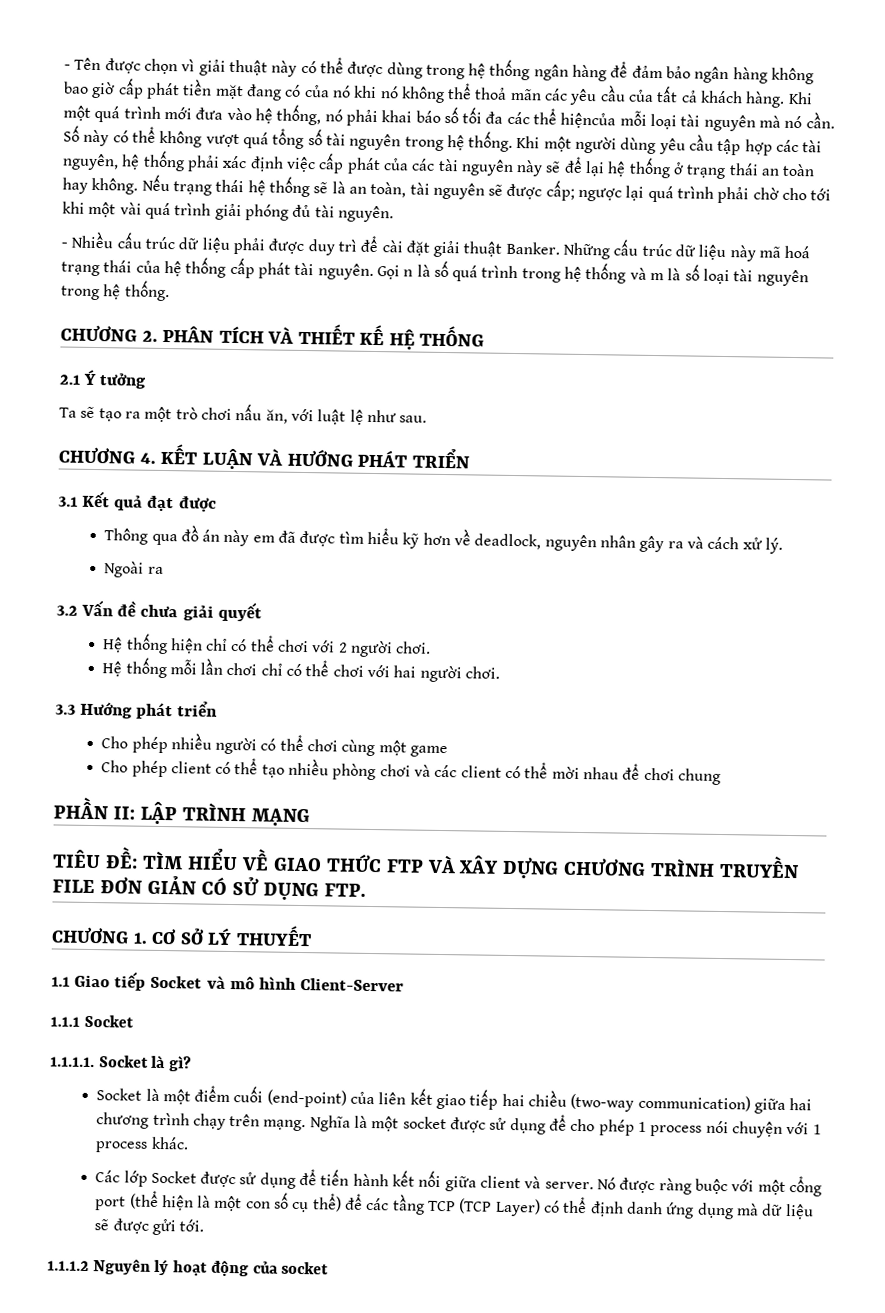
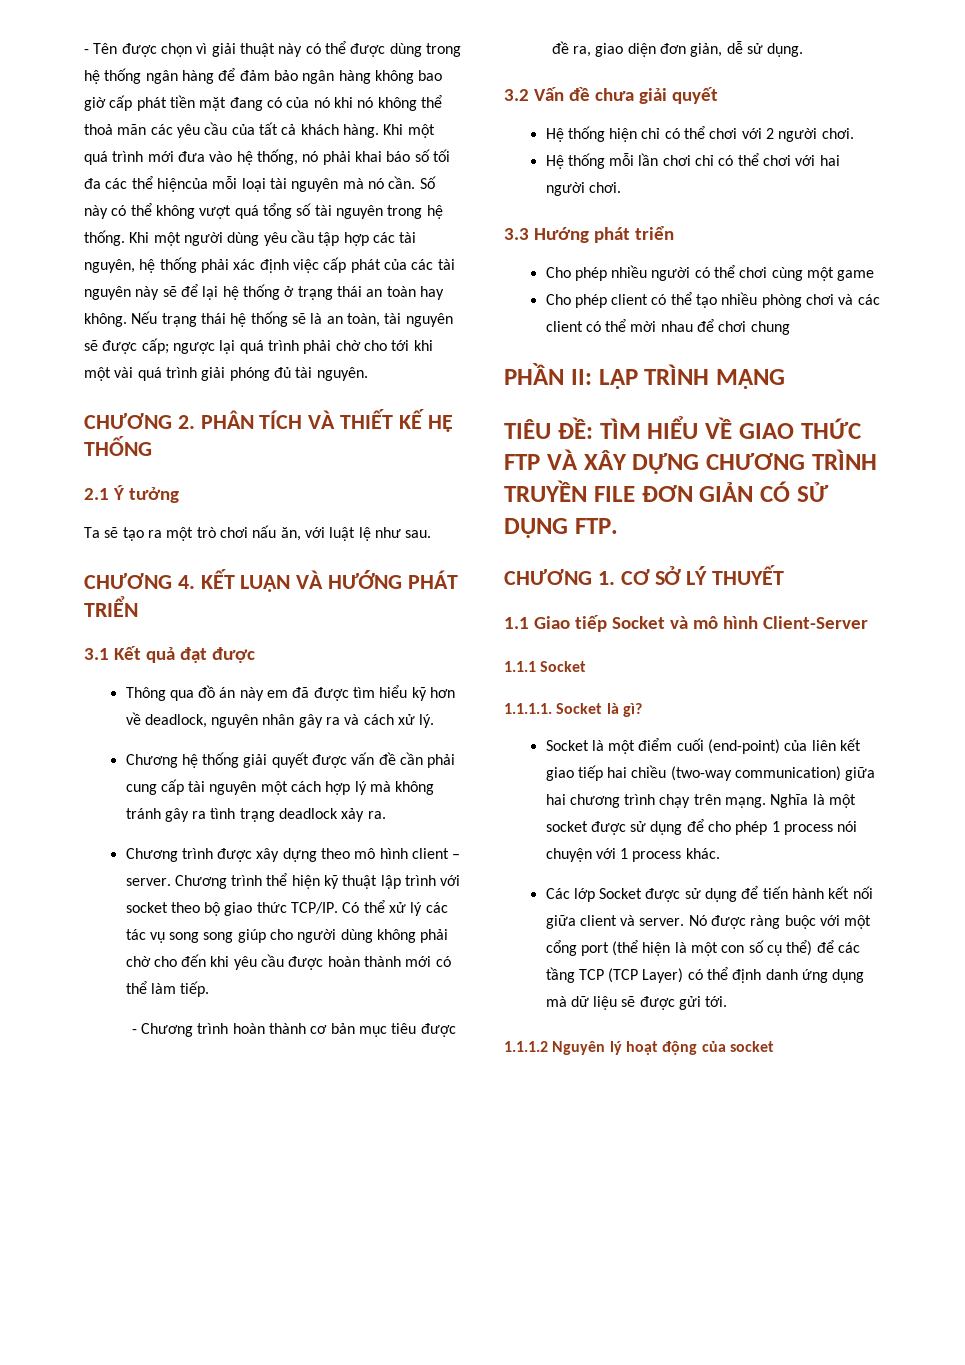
[61,231,811,262] [61,257,809,287] [61,280,170,302] // - Nhiều cấu trúc dữ liệu phải được duy trì để cài đặt giải thuật Banker. Những cấu trúc dữ liệu này mã hoá trạng thái của hệ thống cấp phát tài nguyên. Gọi n là số quá trình trong hệ thống và m là số loại tài nguyên trong hệ thống. -> (368, 374) none
[104,561,164,578] Ngoài ra -> [125,752,456,768] [125,779,435,795] [125,808,386,822] [125,848,461,862] [125,873,461,889] [125,900,448,916] [125,929,449,943] [125,954,451,970] [125,981,210,997] [131,1023,456,1037] [551,41,804,57] Chương hệ thống giải quyết được vấn đề cần phải cung cấp tài nguyên một cách hợp lý mà không tránh gây ra tình trạng deadlock xảy ra. // Chương trình được xây dựng theo mô hình client – server. Chương trình thể hiện kỹ thuật lập trình với socket theo bộ giao thức TCP/IP. Có thể xử lý các tác vụ song song giúp cho người dùng không phải chờ cho đến khi yêu cầu được hoàn thành mới có thể làm tiếp. // - Chương trình hoàn thành cơ bản mục tiêu được đề ra, giao diện đơn giản, dễ sử dụng.

